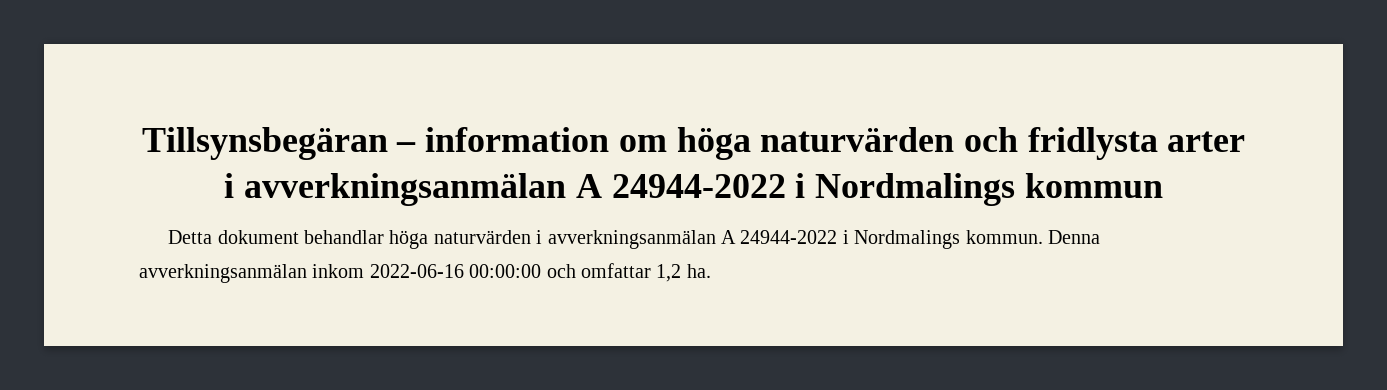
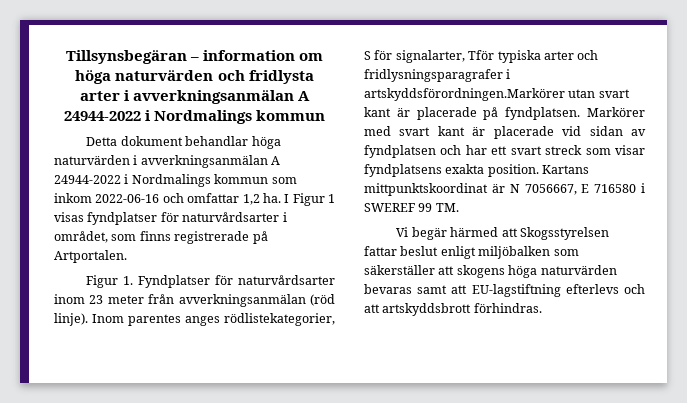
[965,230,1100,244] [139,264,307,283] kommun. Denna avverkningsanmälan -> [214,174,297,184] kommun som
[469,264,542,278] 00:00:00 -> (160, 198) none
(711, 271) none -> [284,193,335,206] [54,212,287,225] [54,231,268,244] [54,250,127,263] [86,275,335,288] [54,294,335,307] [54,313,335,326] [364,50,599,63] [364,69,511,82] [364,88,630,101] [364,107,645,120] [364,126,646,139] [364,145,645,158] [364,164,590,177] [364,183,645,196] [364,203,459,212] [396,227,609,240] [364,246,579,259] [364,265,617,278] [364,284,645,297] [364,303,542,316] I Figur 1 visas fyndplatser för naturvårdsarter i området, som finns registrerade på Artportalen. // Figur 1. Fyndplatser för naturvårdsarter inom 23 meter från avverkningsanmälan (röd linje). Inom parentes anges rödlistekategorier, S för signalarter, Tför typiska arter och fridlysningsparagrafer i artskyddsförordningen.Markörer utan svart kant är placerade på fyndplatsen. Markörer med svart kant är placerade vid sidan av fyndplatsen och har ett svart streck som visar fyndplatsens exakta position. Kartans mittpunktskoordinat är N 7056667, E 716580 i SWEREF 99 TM. // Vi begär härmed att Skogsstyrelsen fattar beslut enligt miljöbalken som säkerställer att skogens höga naturvärden bevaras samt att EU-lagstiftning efterlevs och att artskyddsbrott förhindras.

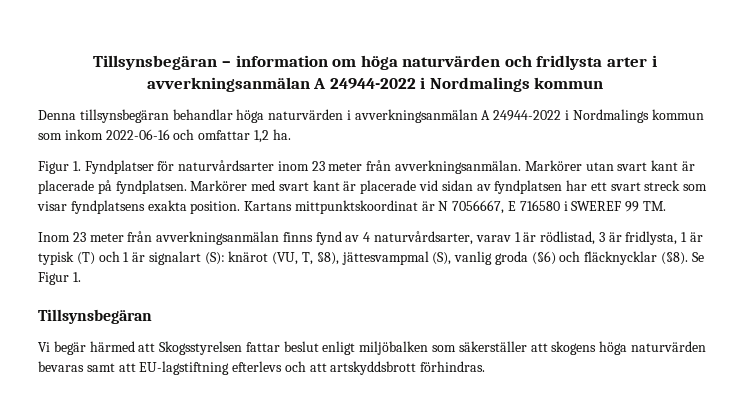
[86,136,183,146] Detta dokument -> [38,109,169,123] Denna tillsynsbegäran
[284,193,335,206] [54,212,287,225] [54,231,268,244] [54,250,127,263] I Figur 1 visas fyndplatser för naturvårdsarter i området, som finns registrerade på Artportalen. -> (291, 134) none
[178,294,335,307] [54,313,335,326] [364,50,599,63] [364,69,511,82] [364,88,565,101] avverkningsanmälan (röd linje). Inom parentes anges rödlistekategorier, S för signalarter, Tför typiska arter och fridlysningsparagrafer i artskyddsförordningen.Markörer -> [395,160,582,174] avverkningsanmälan. Markörer
[440,145,462,155] och -> (563, 187) none
(459, 207) none -> [38,231,704,245] [38,251,704,265] [38,272,81,285] [38,309,152,324] // Inom 23 meter från avverkningsanmälan finns fynd av 4 naturvårdsarter, varav 1 är rödlistad, 3 är fridlysta, 1 är typisk (T) och 1 är signalart (S): knärot (VU, T, §8), jättesvampmal (S), vanlig groda (§6) och fläcknycklar (§8). Se Figur 1. // Tillsynsbegäran

